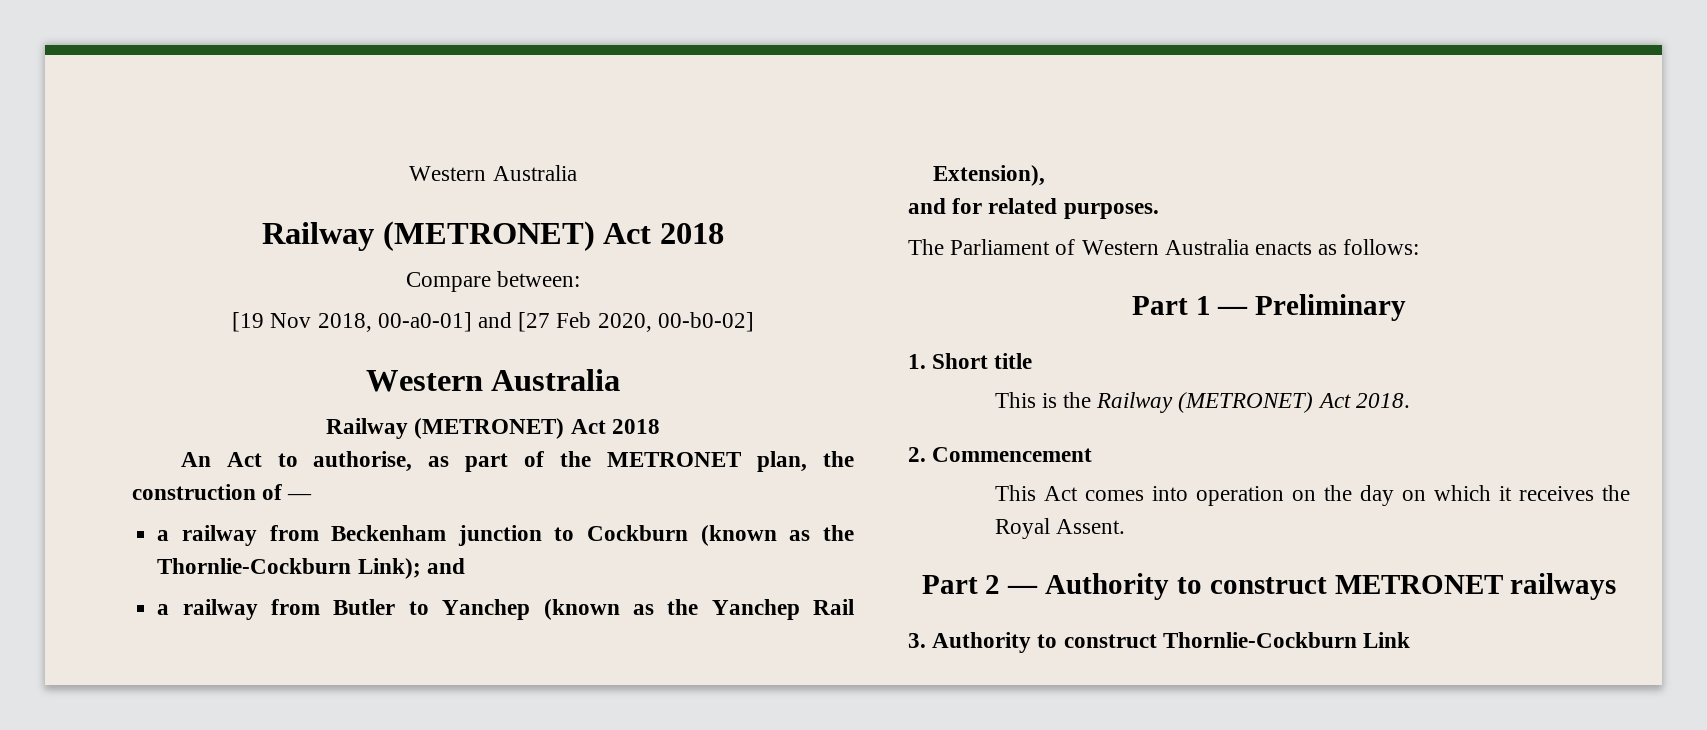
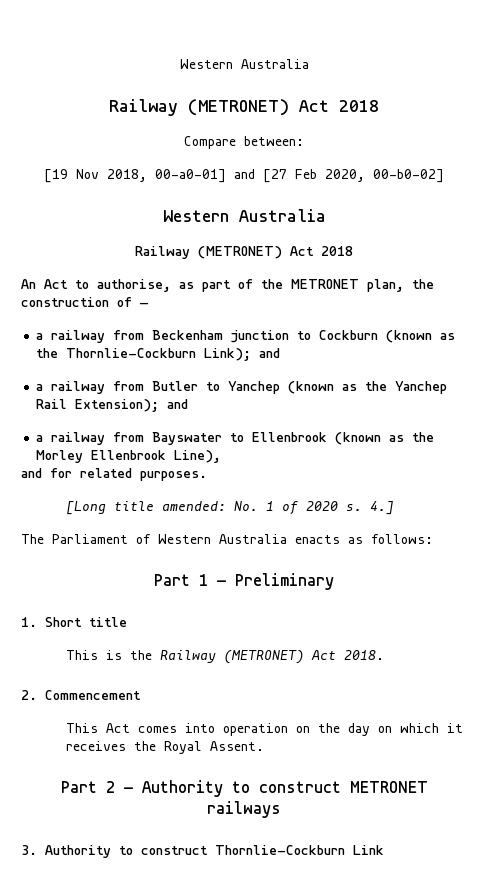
[933,165,1046,186] [908,198,1159,219] Extension), // and for related purposes. -> [75,399,189,412] [36,432,435,445] [36,450,222,463] [21,468,207,481] [65,501,394,515] Extension); and // a railway from Bayswater to Ellenbrook (known as the Morley Ellenbrook Line), // and for related purposes. // [Long title amended: No. 1 of 2020 s. 4.]

